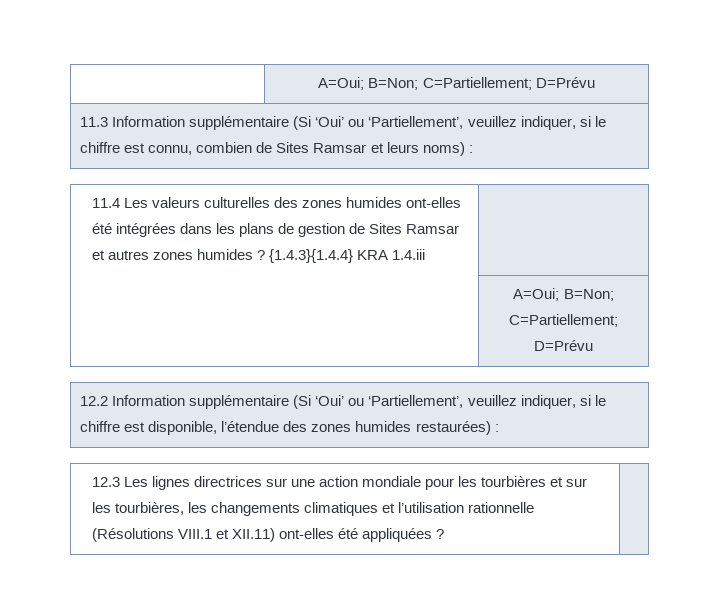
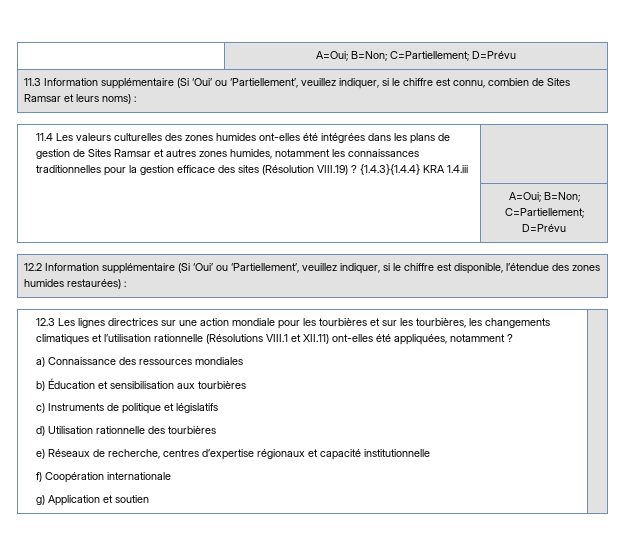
[196,249,253,260] humides -> [229,149,419,159] [35,165,348,176] humides, notamment les connaissances traditionnelles pour la gestion efficace des sites (Résolution VIII.19)
[362,528,445,542] appliquées ? -> [393,334,513,345] [35,357,243,367] [35,378,246,391] [35,403,218,414] [35,426,216,436] [35,449,430,460] [35,472,171,483] [35,495,149,506] appliquées, notamment ? // a) Connaissance des ressources mondiales // b) Éducation et sensibilisation aux tourbières // c) Instruments de politique et législatifs // d) Utilisation rationnelle des tourbières // e) Réseaux de recherche, centres d’expertise régionaux et capacité institutionnelle // f) Coopération internationale // g) Application et soutien

